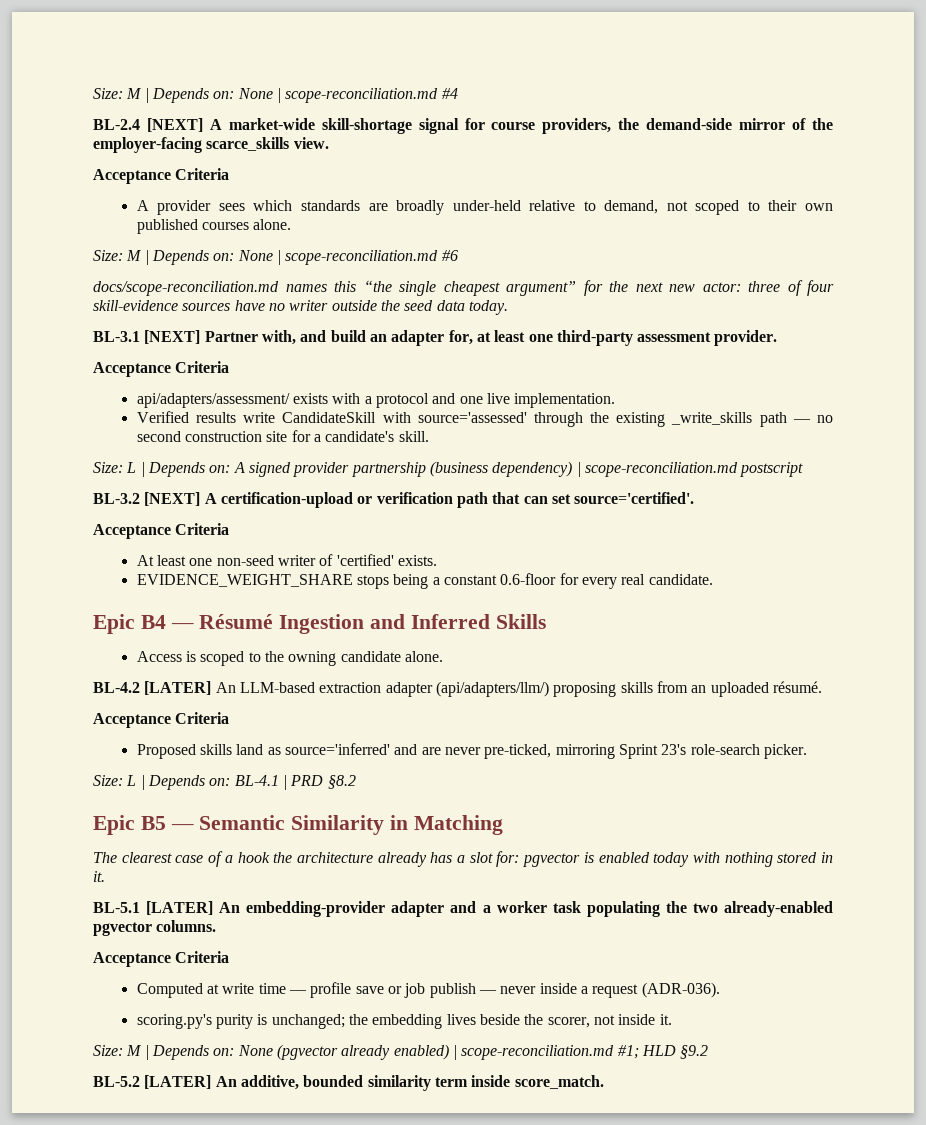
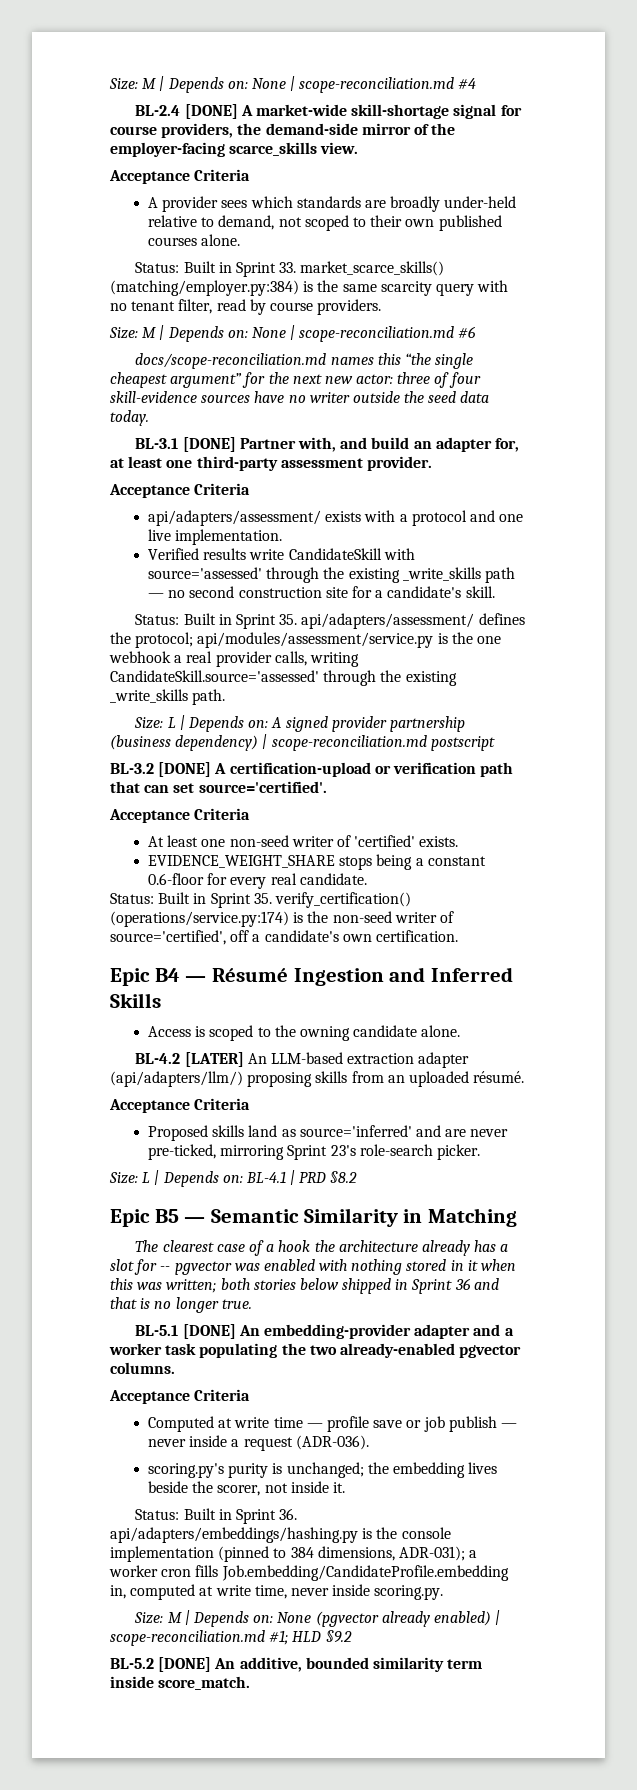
[146,118,203,132] [NEXT] -> [184,104,238,119] [DONE]
(292, 224) none -> [135,261,445,277] [110,280,509,296] [110,299,382,315] // Status: Built in Sprint 33. market_scarce_skills() (matching/employer.py:384) is the same scarcity query with no tenant filter, read by course providers.
[144,330,201,344] [NEXT] -> [182,437,236,452] [DONE]
(429, 436) none -> [135,613,525,629] [110,632,501,648] [109,651,359,667] [110,670,457,686] [110,689,226,705] // Status: Built in Sprint 35. api/adapters/assessment/ defines the protocol; api/modules/assessment/service.py is the one webhook a real provider calls, writing CandidateSkill.source='assessed' through the existing _write_skills path.
[144,492,201,506] [NEXT] -> [158,762,212,777] [DONE]
(713, 579) none -> [110,892,411,908] [110,911,454,927] [110,930,458,945] // Status: Built in Sprint 35. verify_certification() (operations/service.py:174) is the non-seed writer of source='certified', off a candidate's own certification.
[496,851,834,867] [93,871,105,882] for: pgvector is enabled today with nothing stored in it. -> [134,1259,517,1275] [110,1278,499,1294] [110,1297,252,1313] for -- pgvector was enabled with nothing stored in it when this was written; both stories below shipped in Sprint 36 and that is no longer true.
[146,901,214,915] [LATER] -> [182,1324,236,1339] [DONE]
(672, 1019) none -> [135,1508,298,1524] [110,1527,451,1543] [110,1546,478,1562] [109,1565,509,1581] [110,1584,444,1600] // Status: Built in Sprint 36. api/adapters/embeddings/hashing.py is the console implementation (pinned to 384 dimensions, ADR-031); a worker cron fills Job.embedding/CandidateProfile.embedding in, computed at write time, never inside scoring.py.
[144,1075,212,1089] [LATER] -> [158,1657,212,1672] [DONE]

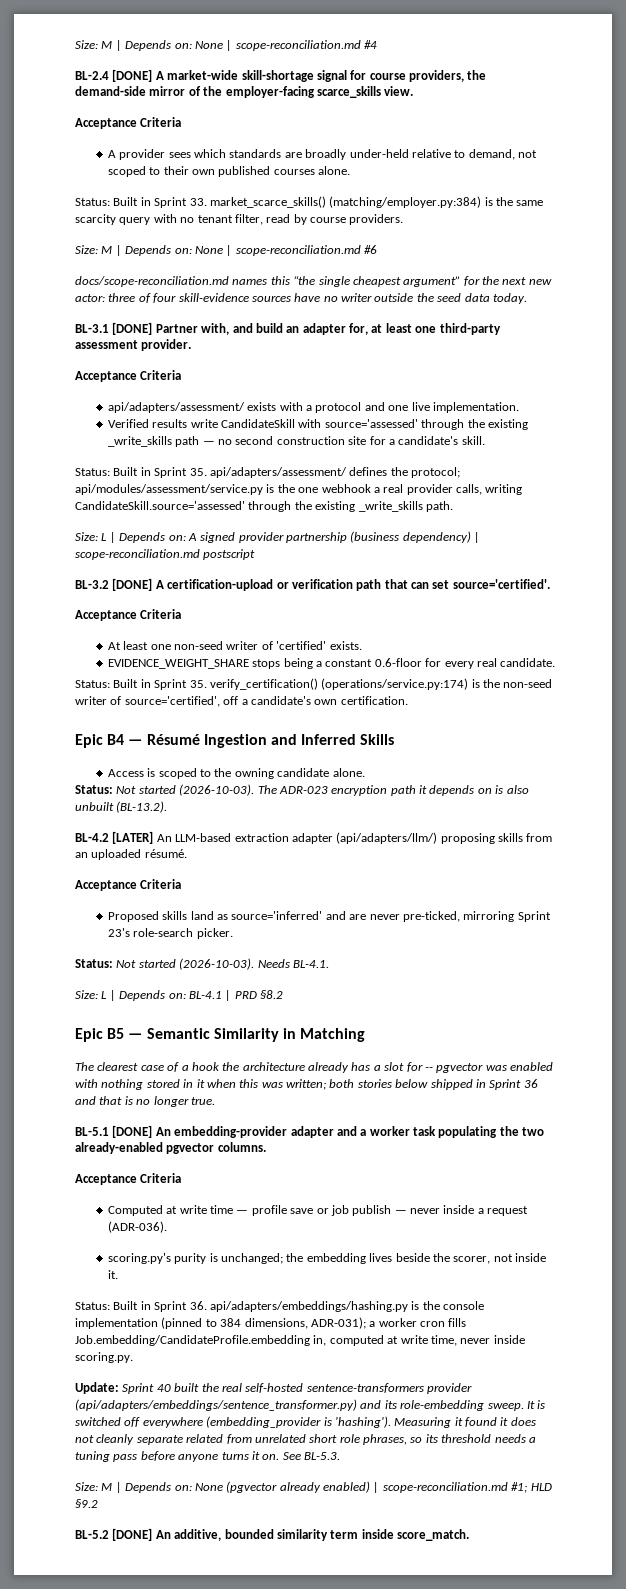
(461, 1031) none -> [75,784,529,796] [75,801,168,813] // Status: Not started (2026-10-03). The ADR-023 encryption path it depends on is also unbuilt (BL-13.2).
(480, 1152) none -> [75,958,329,970] // Status: Not started (2026-10-03). Needs BL-4.1.
(444, 1592) none -> [75,1382,472,1394] [75,1399,546,1411] [75,1416,536,1428] [75,1434,536,1445] [75,1451,340,1462] // Update: Sprint 40 built the real self-hosted sentence-transformers provider (api/adapters/embeddings/sentence_transformer.py) and its role-embedding sweep. It is switched off everywhere (embedding_provider is 'hashing'). Measuring it found it does not cleanly separate related from unrelated short role phrases, so its threshold needs a tuning pass before anyone turns it on. See BL-5.3.

